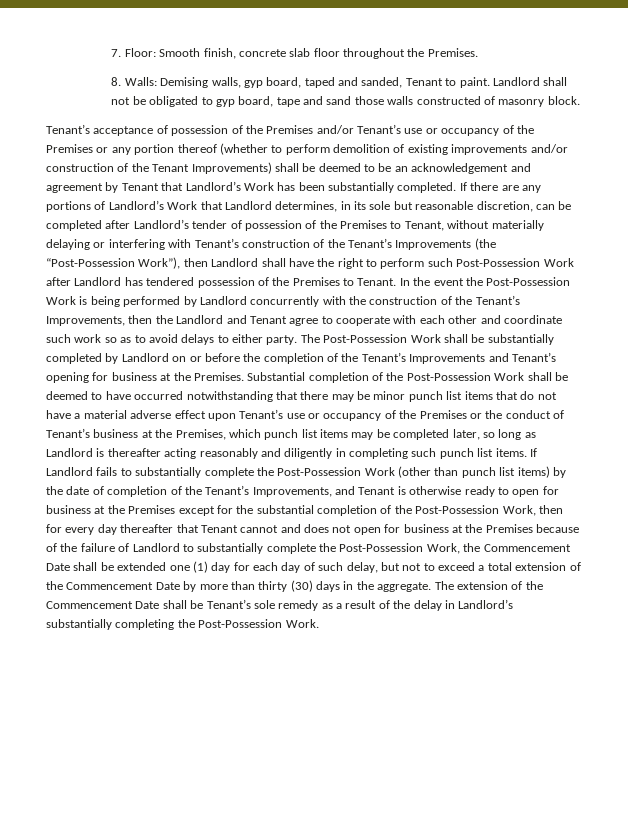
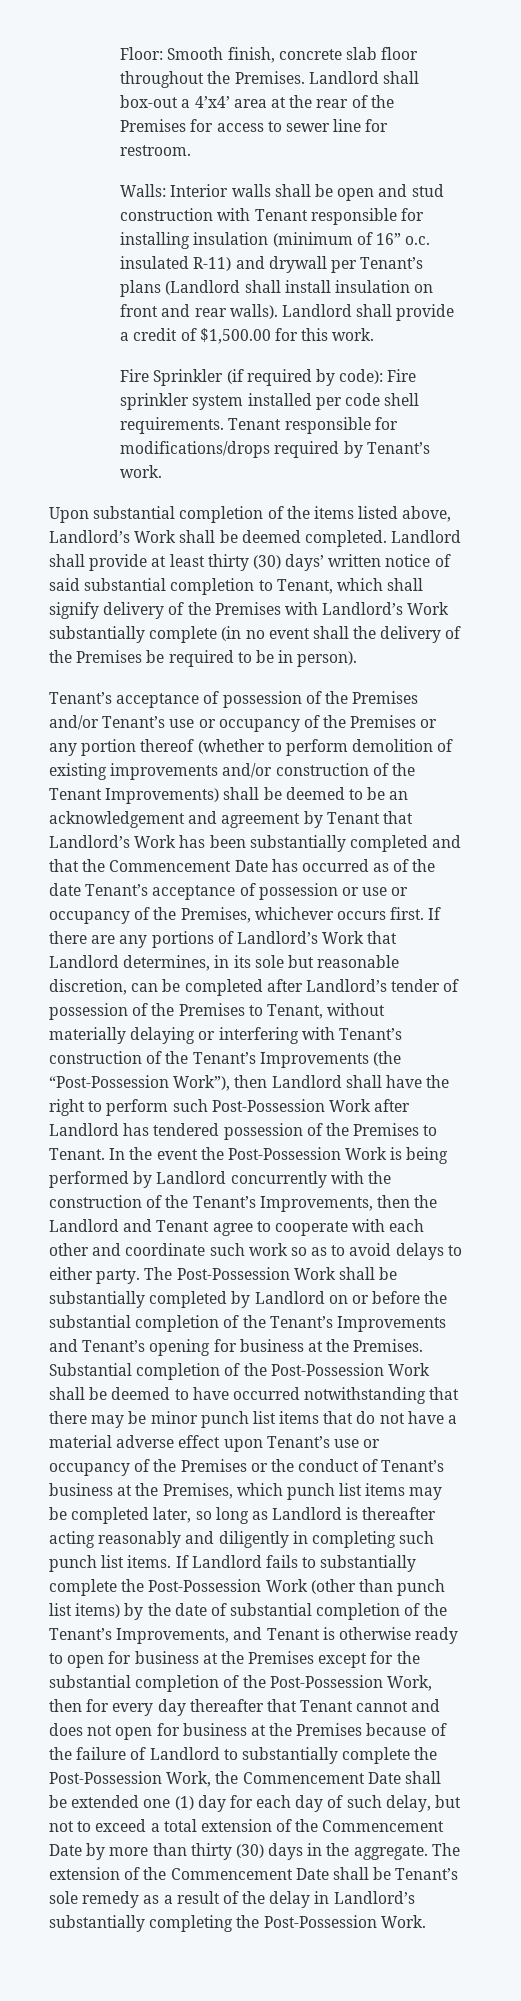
[111,49,122,57] 7. -> (120, 53) none
[111,77,568,88] [111,96,580,107] // 8. Walls: Demising walls, gyp board, taped and sanded, Tenant to paint. Landlord shall not be obligated to gyp board, tape and sand those walls constructed of masonry block. -> [308,71,420,84] [120,95,394,108] [120,119,389,132] [120,145,192,156] [120,184,444,201] [120,208,425,225] [120,232,431,249] [120,256,424,273] [120,280,434,297] [120,304,455,321] [120,328,375,344] [120,369,417,386] [120,393,420,410] [120,417,398,434] [120,441,430,458] [120,465,163,478] [49,506,452,523] [49,530,462,547] [49,554,451,571] [49,578,424,595] [49,602,450,619] [49,626,462,643] [49,650,358,667] Landlord shall box-out a 4’x4’ area at the rear of the Premises for access to sewer line for restroom. // Walls: Interior walls shall be open and stud construction with Tenant responsible for installing insulation (minimum of 16” o.c. insulated R-11) and drywall per Tenant’s plans (Landlord shall install insulation on front and rear walls). Landlord shall provide a credit of $1,500.00 for this work. // Fire Sprinkler (if required by code): Fire sprinkler system installed per code shell requirements. Tenant responsible for modifications/drops required by Tenant’s work. // Upon substantial completion of the items listed above, Landlord’s Work shall be deemed completed. Landlord shall provide at least thirty (30) days’ written notice of said substantial completion to Tenant, which shall signify delivery of the Premises with Landlord’s Work substantially complete (in no event shall the delivery of the Premises be required to be in person).
[397,182,457,193] completed. -> [349,835,462,852] [49,859,436,872] [49,883,409,900] [49,907,425,924] completed and that the Commencement Date has occurred as of the date Tenant’s acceptance of possession or use or occupancy of the Premises, whichever occurs first.
(261, 357) none -> [49,1315,131,1328] substantial
(104, 490) none -> [230,1603,313,1616] substantial

